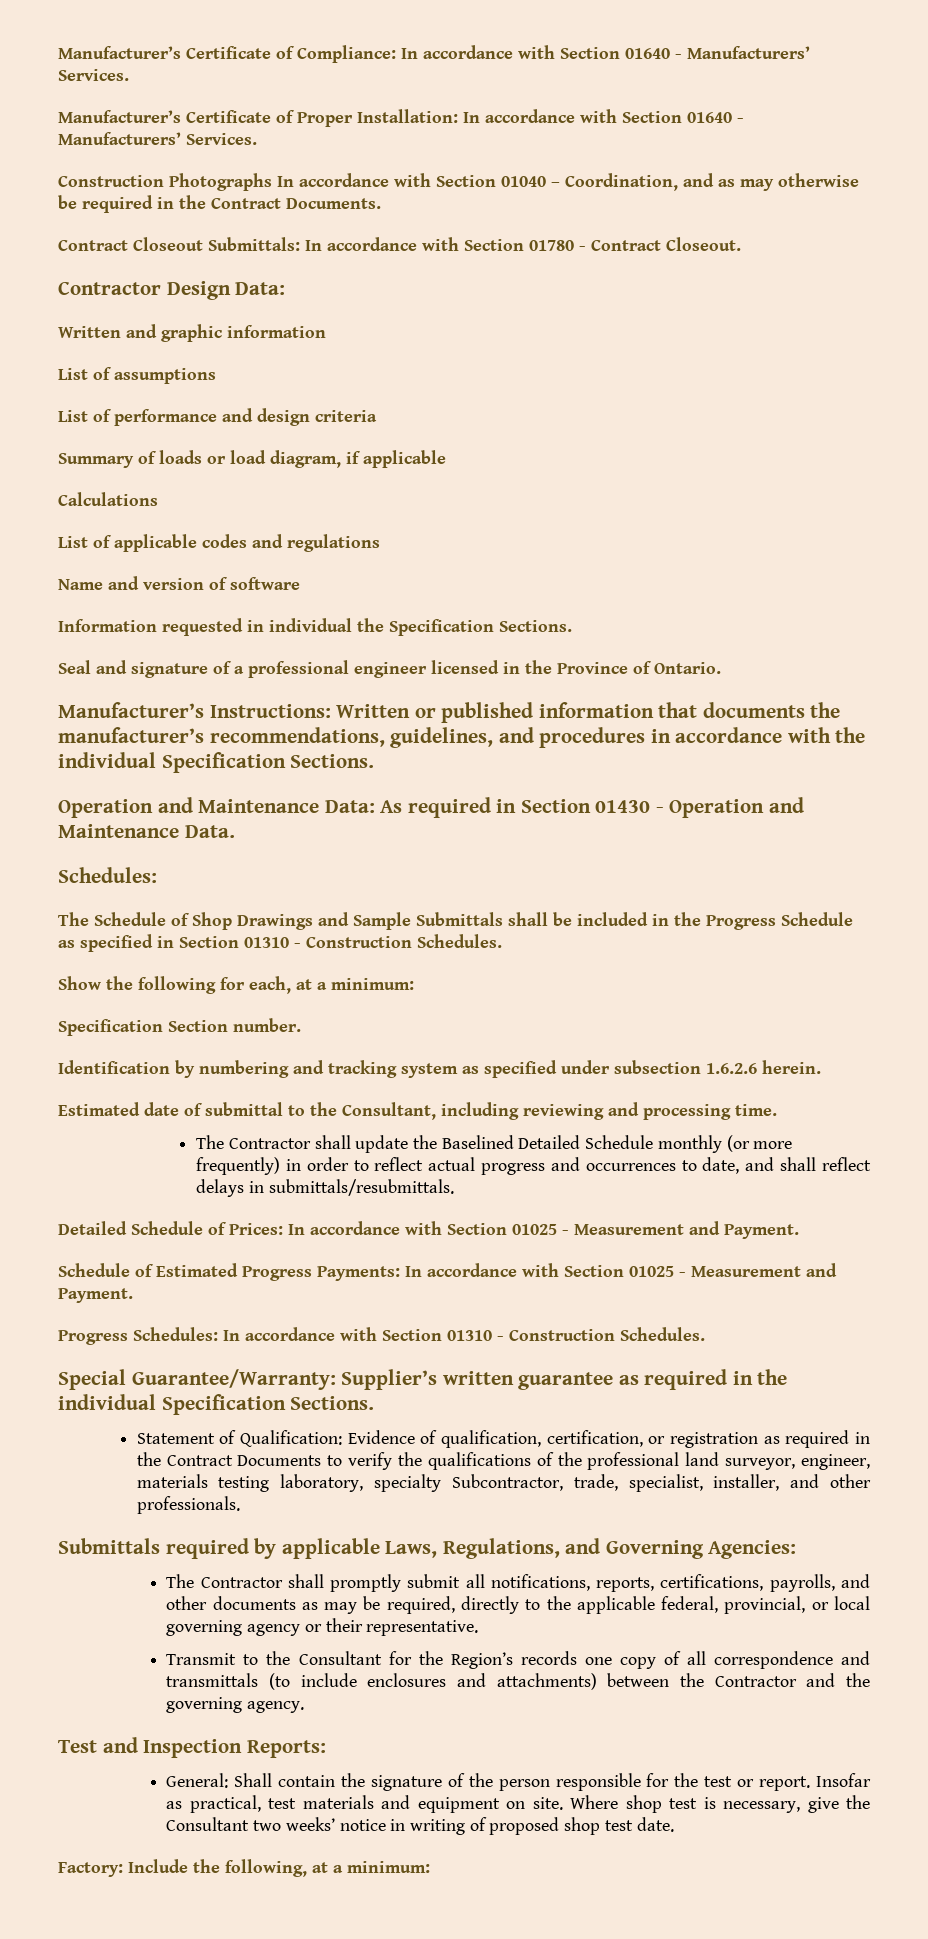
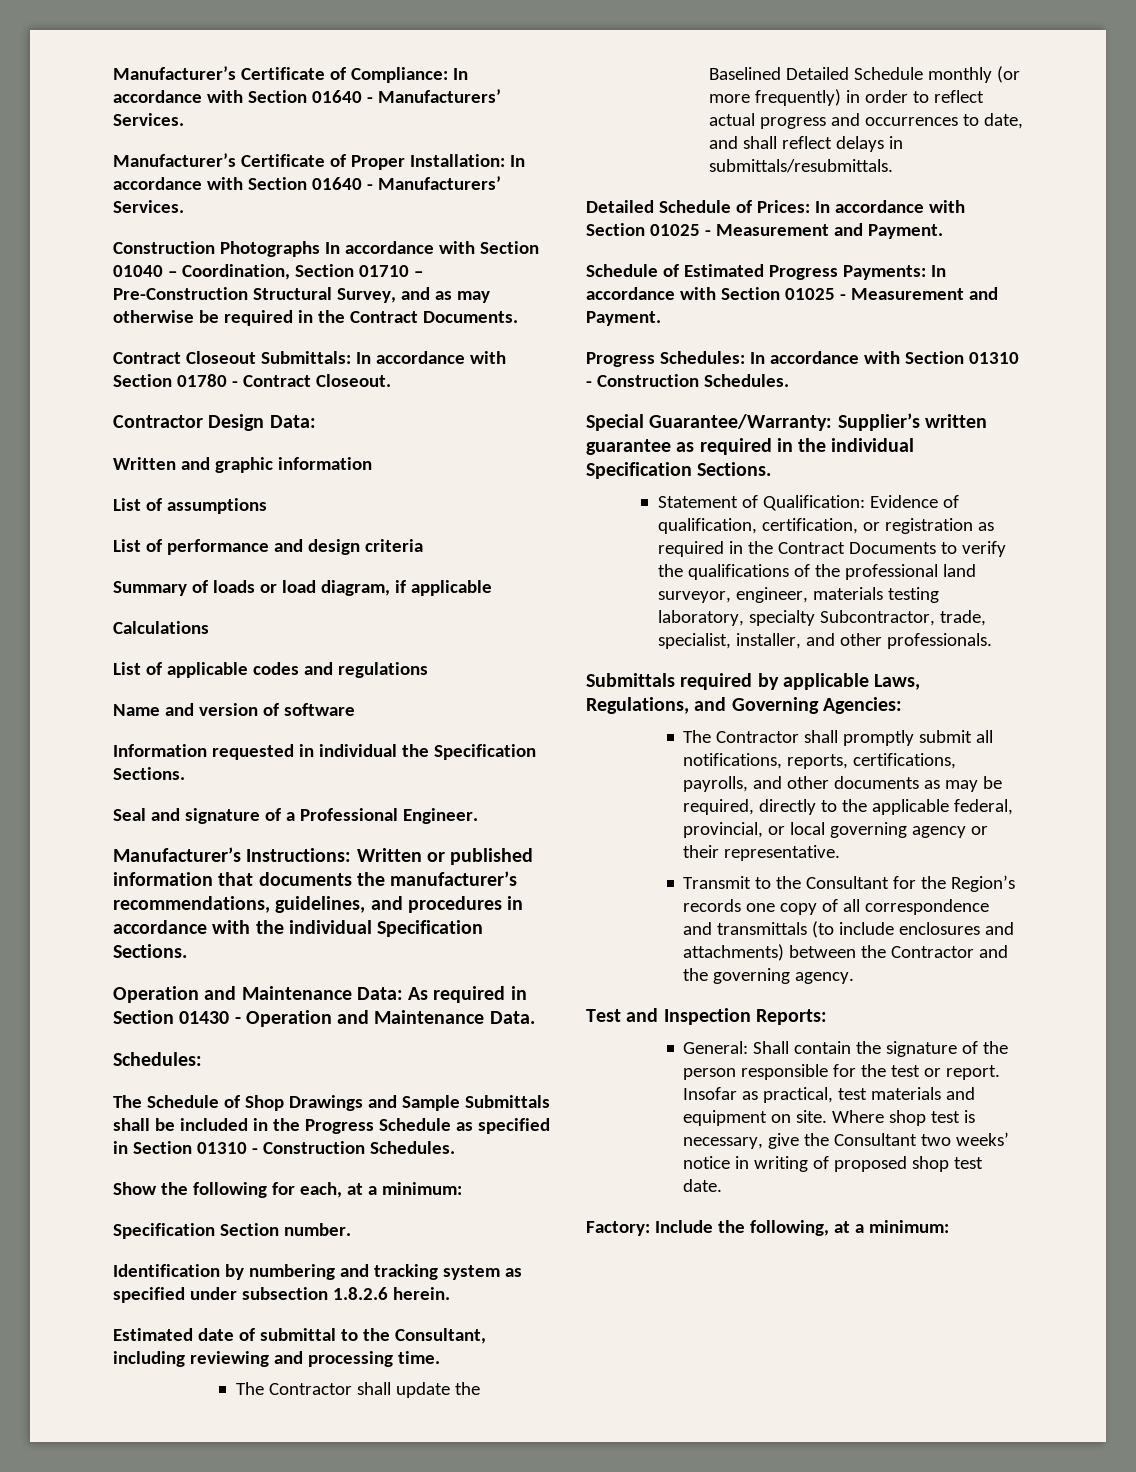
(678, 182) none -> [294,264,423,277] [113,287,396,303] Section 01710 – Pre-Construction Structural Survey,
[248,660,721,678] professional engineer licensed in the Province of Ontario. -> [299,808,478,824] Professional Engineer.
[706,1063,757,1074] 1.6.2.6 -> [332,1287,388,1300] 1.8.2.6

